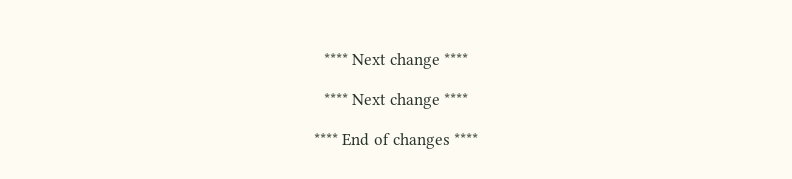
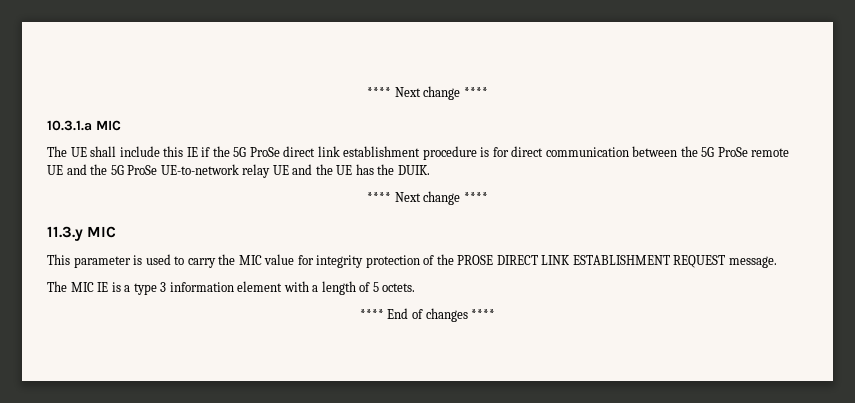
[323,53,469,69] [323,93,469,109] **** Next change **** // **** Next change **** -> [367,86,488,100] [47,120,121,131] [47,146,790,160] [47,164,430,178] [367,191,488,205] [47,226,117,241] [47,254,777,268] [47,281,416,295] **** Next change **** // 10.3.1.a MIC // The UE shall include this IE if the 5G ProSe direct link establishment procedure is for direct communication between the 5G ProSe remote UE and the 5G ProSe UE-to-network relay UE and the UE has the DUIK. // **** Next change **** // 11.3.y MIC // This parameter is used to carry the MIC value for integrity protection of the PROSE DIRECT LINK ESTABLISHMENT REQUEST message. // The MIC IE is a type 3 information element with a length of 5 octets.

